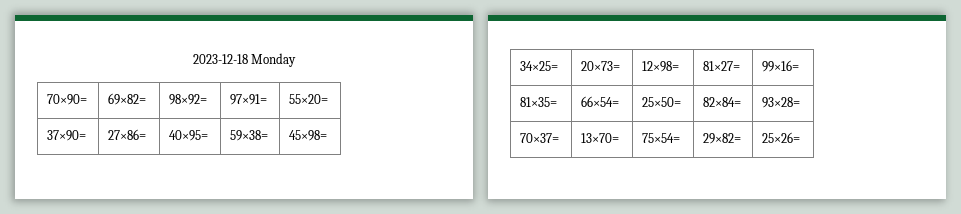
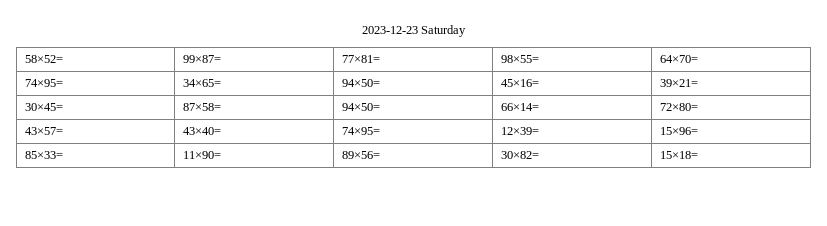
[192,53,297,67] [47,94,88,105] [108,93,147,105] [169,94,208,105] [230,94,268,105] [289,94,329,104] [47,130,87,141] [108,129,147,140] [169,130,209,141] [230,130,269,141] [289,130,328,141] [520,61,559,71] [581,61,621,71] [642,61,680,72] [703,61,741,71] [762,60,800,72] [520,97,558,107] [581,96,620,107] [642,97,682,107] [703,97,742,107] [762,97,801,108] [520,133,560,143] [581,133,620,143] [642,133,681,143] [703,133,742,144] [762,132,801,143] 2023-12-18 Monday // 70×90= | 69×82= | 98×92= | 97×91= | 55×20= // 37×90= | 27×86= | 40×95= | 59×38= | 45×98= // 34×25= | 20×73= | 12×98= | 81×27= | 99×16= // 81×35= | 66×54= | 25×50= | 82×84= | 93×28= // 70×37= | 13×70= | 75×54= | 29×82= | 25×26= -> [361,25,467,37] [25,55,64,63] [183,55,222,63] [342,55,381,63] [501,55,540,63] [660,55,699,63] [25,79,64,87] [183,79,222,87] [342,79,381,87] [501,79,540,87] [660,79,699,87] [25,103,64,111] [183,103,222,111] [342,103,381,111] [501,103,540,111] [660,103,699,111] [25,127,64,135] [183,127,222,135] [342,127,381,135] [501,127,540,135] [660,127,699,135] [25,151,64,159] [183,151,222,159] [342,151,381,159] [501,151,540,159] [660,151,699,159] 2023-12-23 Saturday // 58×52= | 99×87= | 77×81= | 98×55= | 64×70= // 74×95= | 34×65= | 94×50= | 45×16= | 39×21= // 30×45= | 87×58= | 94×50= | 66×14= | 72×80= // 43×57= | 43×40= | 74×95= | 12×39= | 15×96= // 85×33= | 11×90= | 89×56= | 30×82= | 15×18=

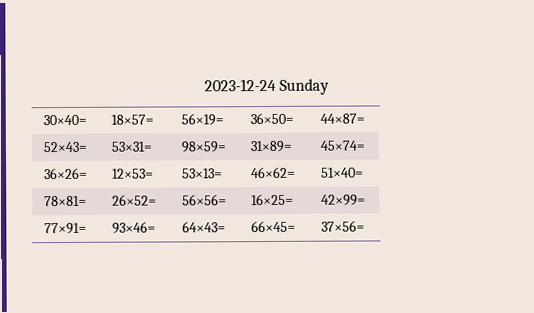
[361,25,467,37] [25,55,64,63] [183,55,222,63] [342,55,381,63] [501,55,540,63] [660,55,699,63] [25,79,64,87] [183,79,222,87] [342,79,381,87] [501,79,540,87] [660,79,699,87] [25,103,64,111] [183,103,222,111] [342,103,381,111] [501,103,540,111] [660,103,699,111] [25,127,64,135] [183,127,222,135] [342,127,381,135] [501,127,540,135] [660,127,699,135] [25,151,64,159] [183,151,222,159] [342,151,381,159] [501,151,540,159] [660,151,699,159] 2023-12-23 Saturday // 58×52= | 99×87= | 77×81= | 98×55= | 64×70= // 74×95= | 34×65= | 94×50= | 45×16= | 39×21= // 30×45= | 87×58= | 94×50= | 66×14= | 72×80= // 43×57= | 43×40= | 74×95= | 12×39= | 15×96= // 85×33= | 11×90= | 89×56= | 30×82= | 15×18= -> [203,78,330,95] [43,114,88,126] [111,114,155,125] [181,113,225,126] [250,112,295,125] [320,113,366,124] [43,141,88,153] [111,141,153,152] [181,141,227,153] [250,140,293,153] [320,140,366,151] [44,167,89,180] [112,168,155,179] [182,168,224,179] [251,166,297,179] [321,167,365,178] [44,195,88,207] [112,194,158,206] [182,194,228,206] [251,193,295,206] [321,194,367,206] [44,222,88,235] [112,221,157,234] [182,221,227,233] [251,220,297,233] [321,220,366,232] 2023-12-24 Sunday // 30×40= | 18×57= | 56×19= | 36×50= | 44×87= // 52×43= | 53×31= | 98×59= | 31×89= | 45×74= // 36×26= | 12×53= | 53×13= | 46×62= | 51×40= // 78×81= | 26×52= | 56×56= | 16×25= | 42×99= // 77×91= | 93×46= | 64×43= | 66×45= | 37×56=

